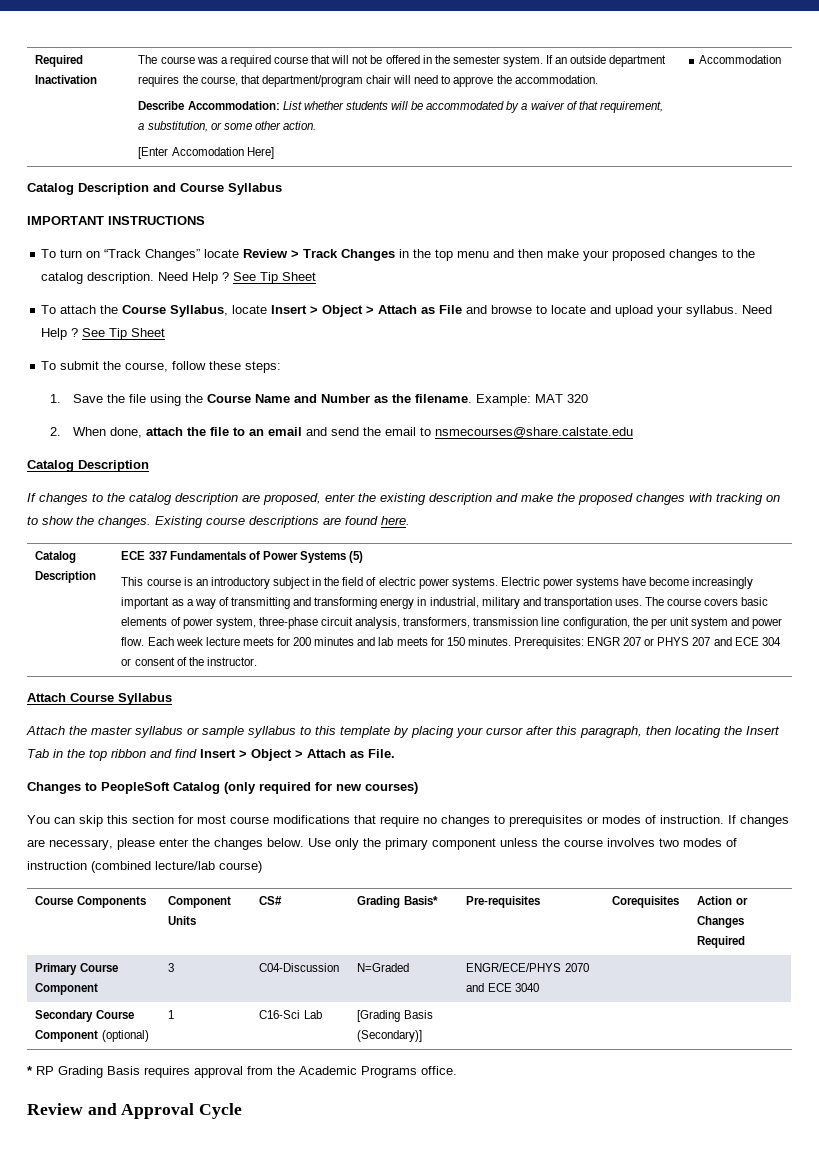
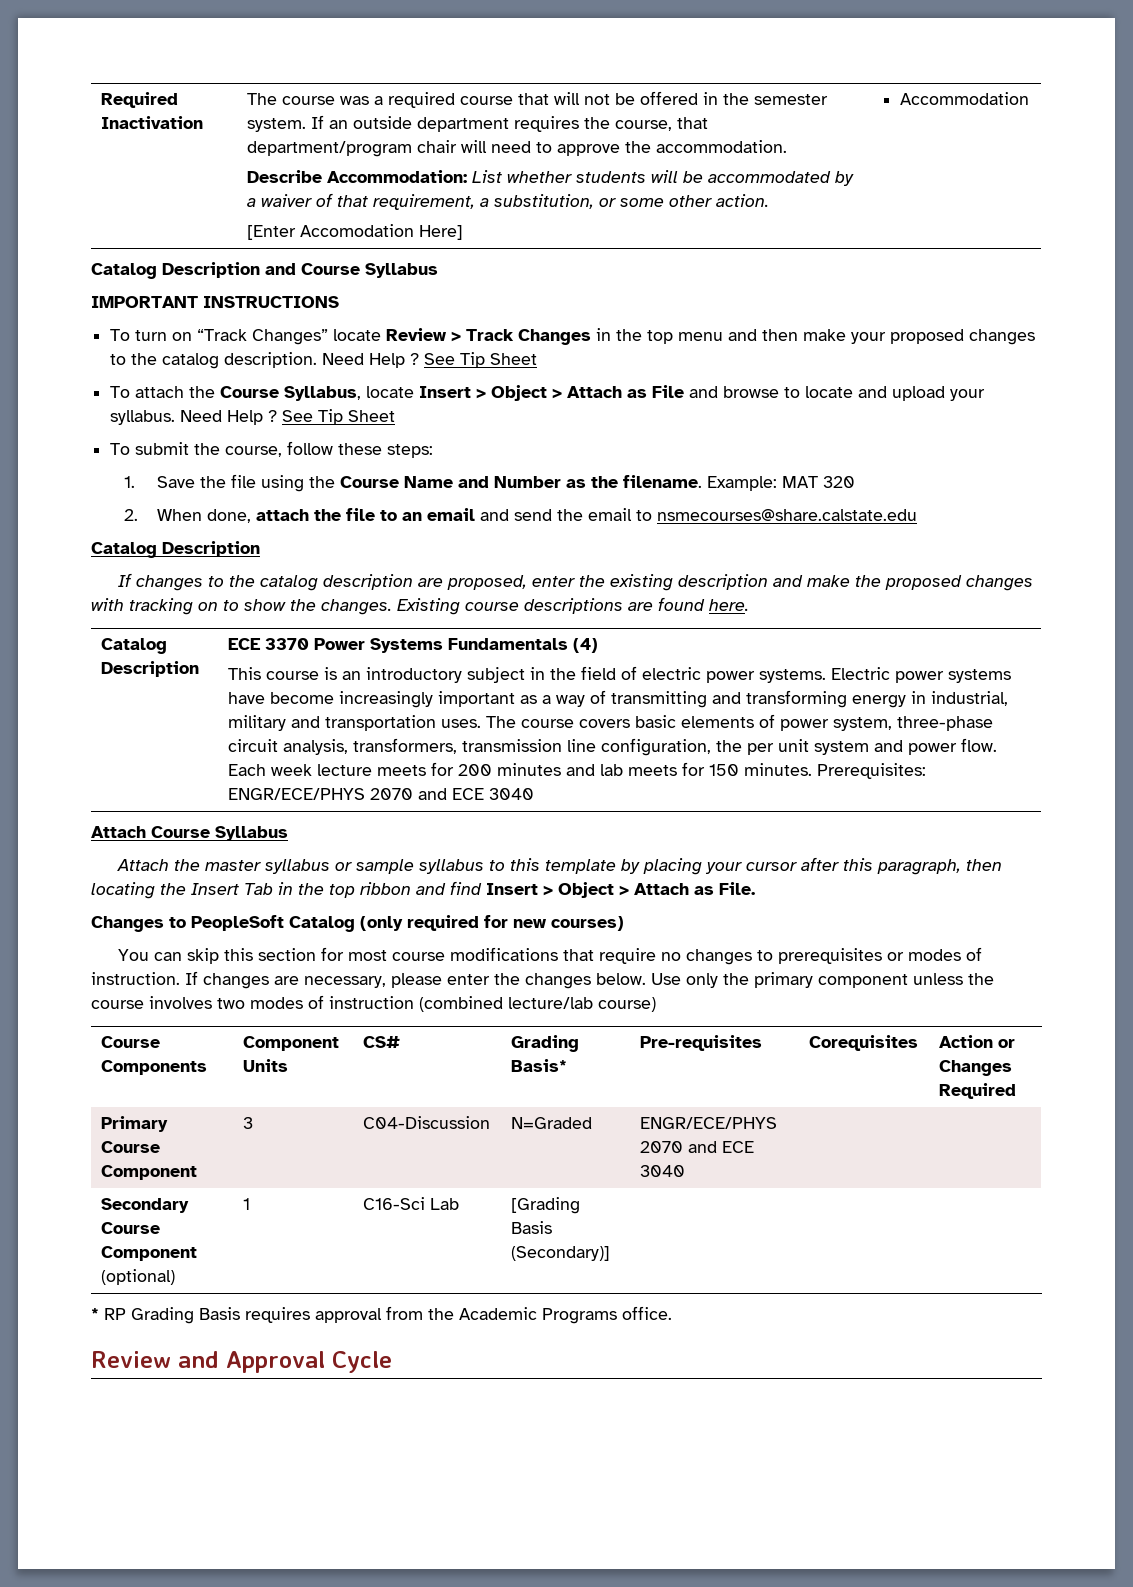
[148,551,364,563] 337 Fundamentals of Power Systems (5) -> [264,638,598,653] 3370 Power Systems Fundamentals (4)
[587,637,781,646] [121,657,257,666] ENGR 207 or PHYS 207 and ECE 304 or consent of the instructor. -> [227,788,534,800] ENGR/ECE/PHYS 2070 and ECE 3040

